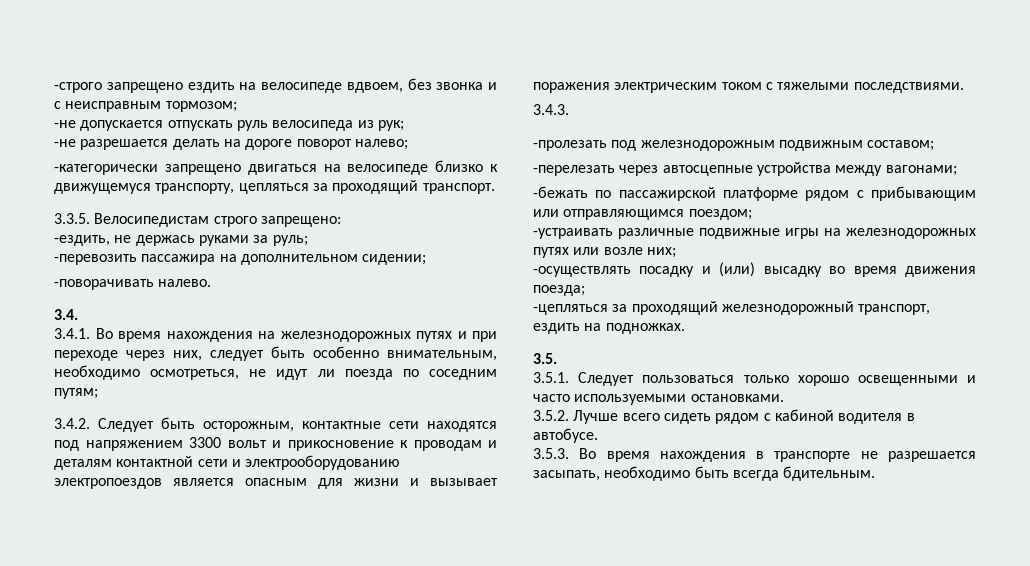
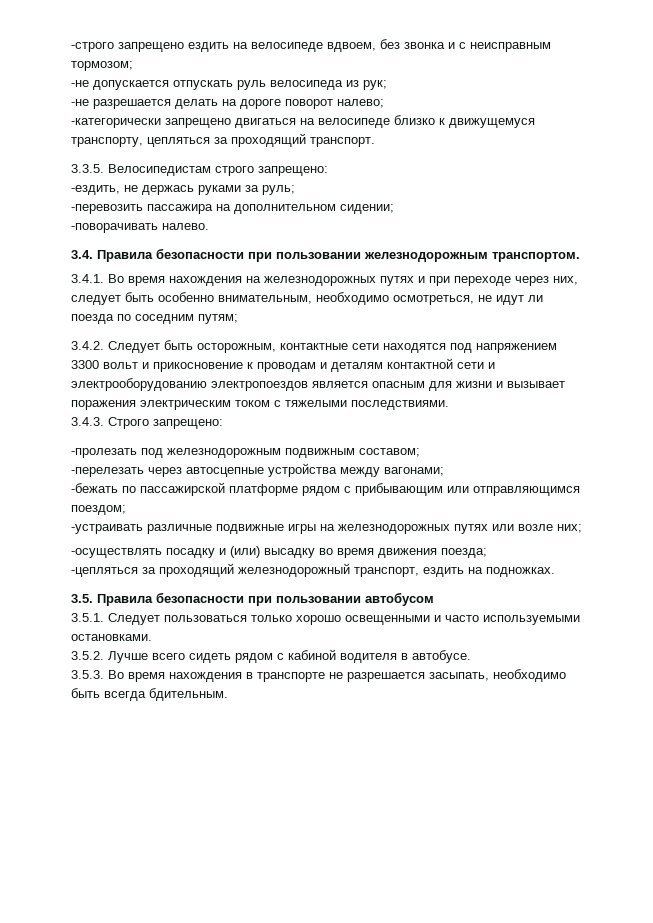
(78, 314) none -> [97,248,580,262] Правила безопасности при пользовании железнодорожным транспортом.
(569, 109) none -> [108,417,223,429] Строго запрещено:
(557, 358) none -> [97,592,434,606] Правила безопасности при пользовании автобусом

